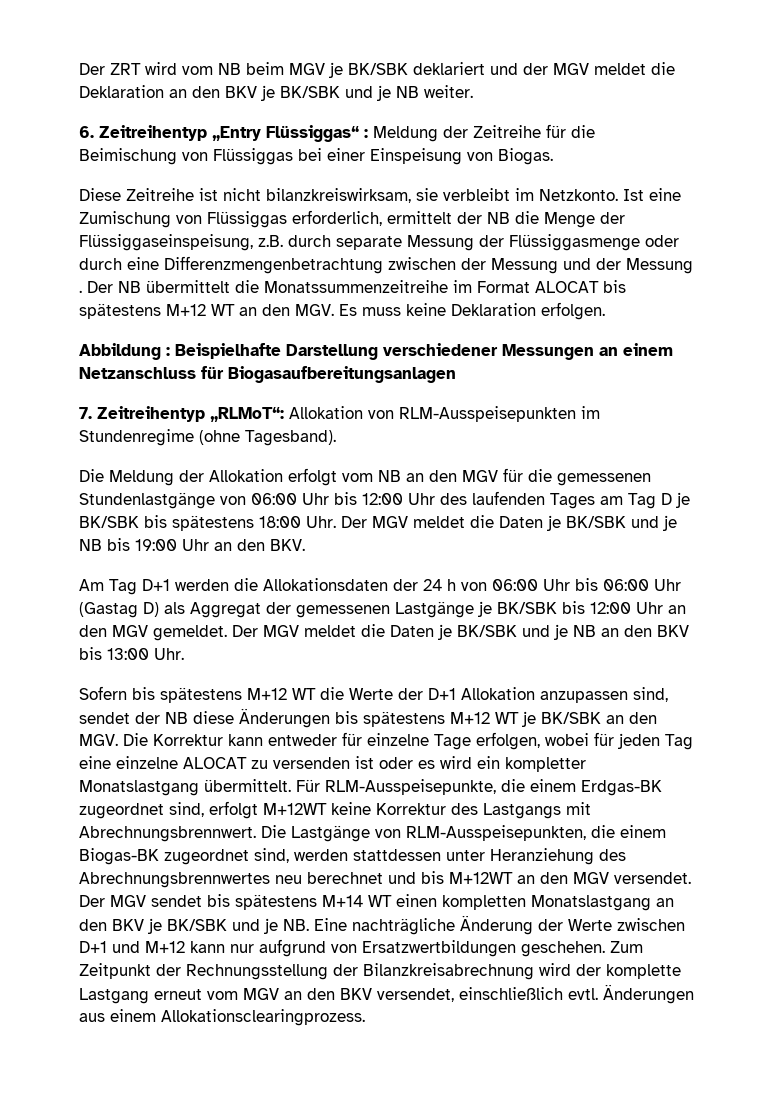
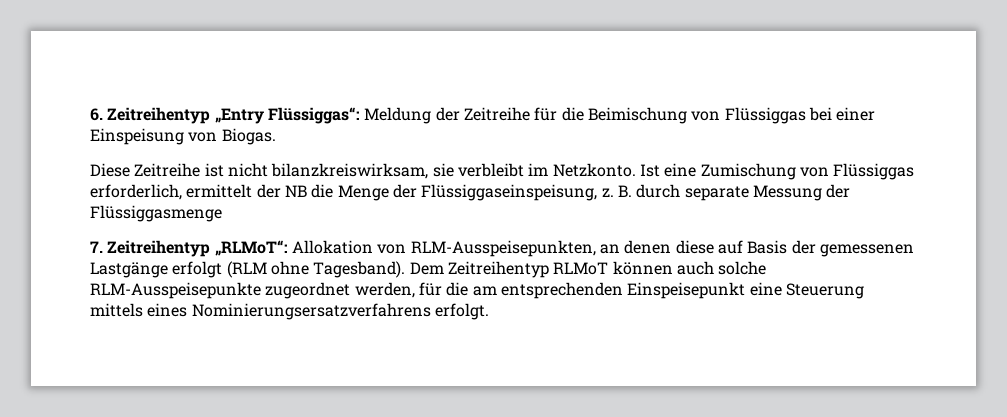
[79,62,675,78] [79,85,473,101] Der ZRT wird vom NB beim MGV je BK/SBK deklariert und der MGV meldet die Deklaration an den BKV je BK/SBK und je NB weiter. // -> (90, 114) none
[266,125,368,142] Flüssiggas“ : -> [267,107,360,124] Flüssiggas“:
[258,235,283,247] z.B. -> [601,185,632,197] z. B.
[645,235,679,247] [79,256,693,274] [79,280,626,293] [79,302,605,320] [79,343,673,360] [79,366,456,383] oder durch eine Differenzmengenbetrachtung zwischen der Messung und der Messung . Der NB übermittelt die Monatssummenzeitreihe im Format ALOCAT bis spätestens M+12 WT an den MGV. Es muss keine Deklaration erfolgen. // Abbildung : Beispielhafte Darstellung verschiedener Messungen an einem Netzanschluss für Biogasaufbereitungsanlagen -> (222, 213) none
[399,406,600,422] [79,429,336,446] [79,468,651,486] [79,491,690,509] [79,515,677,531] [79,538,305,551] [79,578,681,595] [79,601,686,618] [79,624,689,641] [79,647,184,660] [79,686,668,703] [79,708,657,728] [79,732,693,750] [79,756,586,772] [79,779,662,796] [79,801,591,819] [79,825,666,842] [79,848,626,865] [79,871,691,888] [79,894,674,911] [79,915,685,935] [79,939,643,957] [79,963,681,980] [79,984,694,1004] [79,1009,365,1026] RLM-Ausspeisepunkten im Stundenregime (ohne Tagesband). // Die Meldung der Allokation erfolgt vom NB an den MGV für die gemessenen Stundenlastgänge von 06:00 Uhr bis 12:00 Uhr des laufenden Tages am Tag D je BK/SBK bis spätestens 18:00 Uhr. Der MGV meldet die Daten je BK/SBK und je NB bis 19:00 Uhr an den BKV. // Am Tag D+1 werden die Allokationsdaten der 24 h von 06:00 Uhr bis 06:00 Uhr (Gastag D) als Aggregat der gemessenen Lastgänge je BK/SBK bis 12:00 Uhr an den MGV gemeldet. Der MGV meldet die Daten je BK/SBK und je NB an den BKV bis 13:00 Uhr. // Sofern bis spätestens M+12 WT die Werte der D+1 Allokation anzupassen sind, sendet der NB diese Änderungen bis spätestens M+12 WT je BK/SBK an den MGV. Die Korrektur kann entweder für einzelne Tage erfolgen, wobei für jeden Tag eine einzelne ALOCAT zu versenden ist oder es wird ein kompletter Monatslastgang übermittelt. Für RLM-Ausspeisepunkte, die einem Erdgas-BK zugeordnet sind, erfolgt M+12WT keine Korrektur des Lastgangs mit Abrechnungsbrennwert. Die Lastgänge von RLM-Ausspeisepunkten, die einem Biogas-BK zugeordnet sind, werden stattdessen unter Heranziehung des Abrechnungsbrennwertes neu berechnet und bis M+12WT an den MGV versendet. Der MGV sendet bis spätestens M+14 WT einen kompletten Monatslastgang an den BKV je BK/SBK und je NB. Eine nachträgliche Änderung der Werte zwischen D+1 und M+12 kann nur aufgrund von Ersatzwertbildungen geschehen. Zum Zeitpunkt der Rechnungsstellung der Bilanzkreisabrechnung wird der komplette Lastgang erneut vom MGV an den BKV versendet, einschließlich evtl. Änderungen aus einem Allokationsclearingprozess. -> [410,240,914,257] [90,261,767,278] [90,282,864,299] [90,303,489,320] RLM-Ausspeisepunkten, an denen diese auf Basis der gemessenen Lastgänge erfolgt (RLM ohne Tagesband). Dem Zeitreihentyp RLMoT können auch solche RLM-Ausspeisepunkte zugeordnet werden, für die am entsprechenden Einspeisepunkt eine Steuerung mittels eines Nominierungsersatzverfahrens erfolgt.

